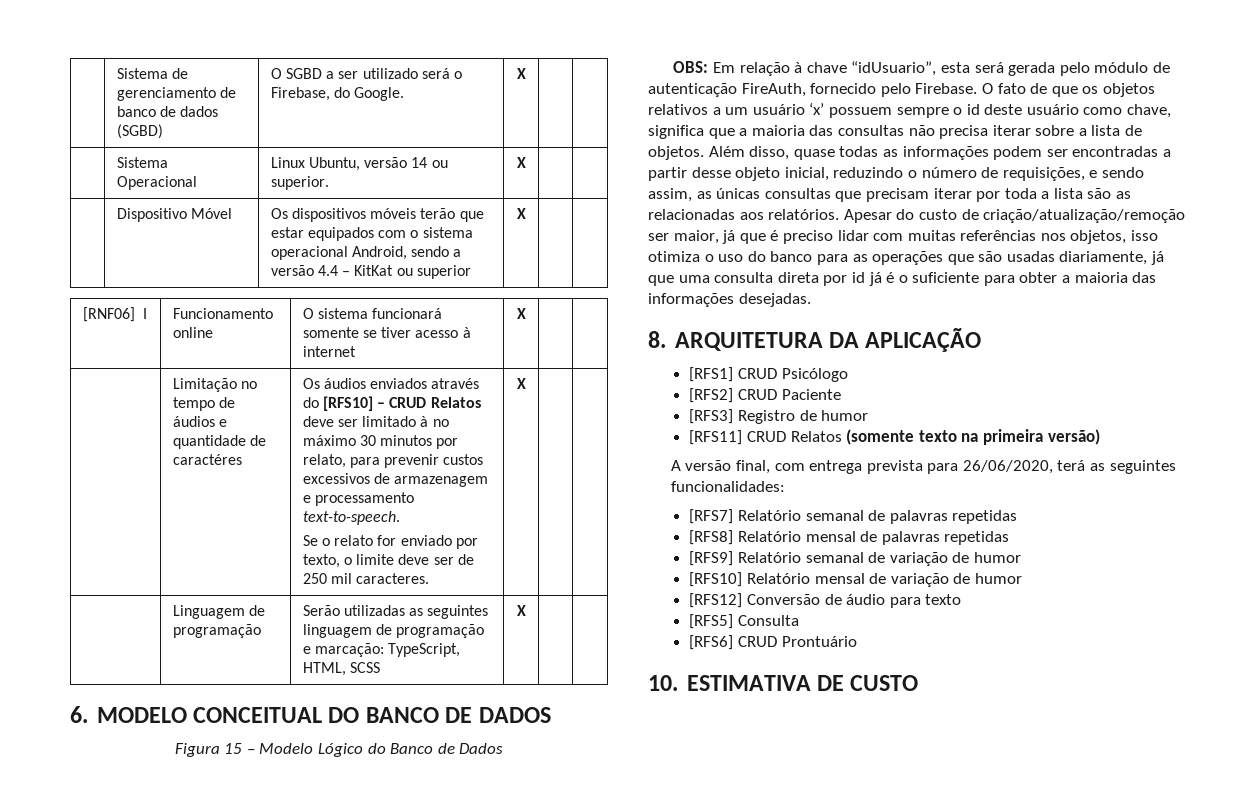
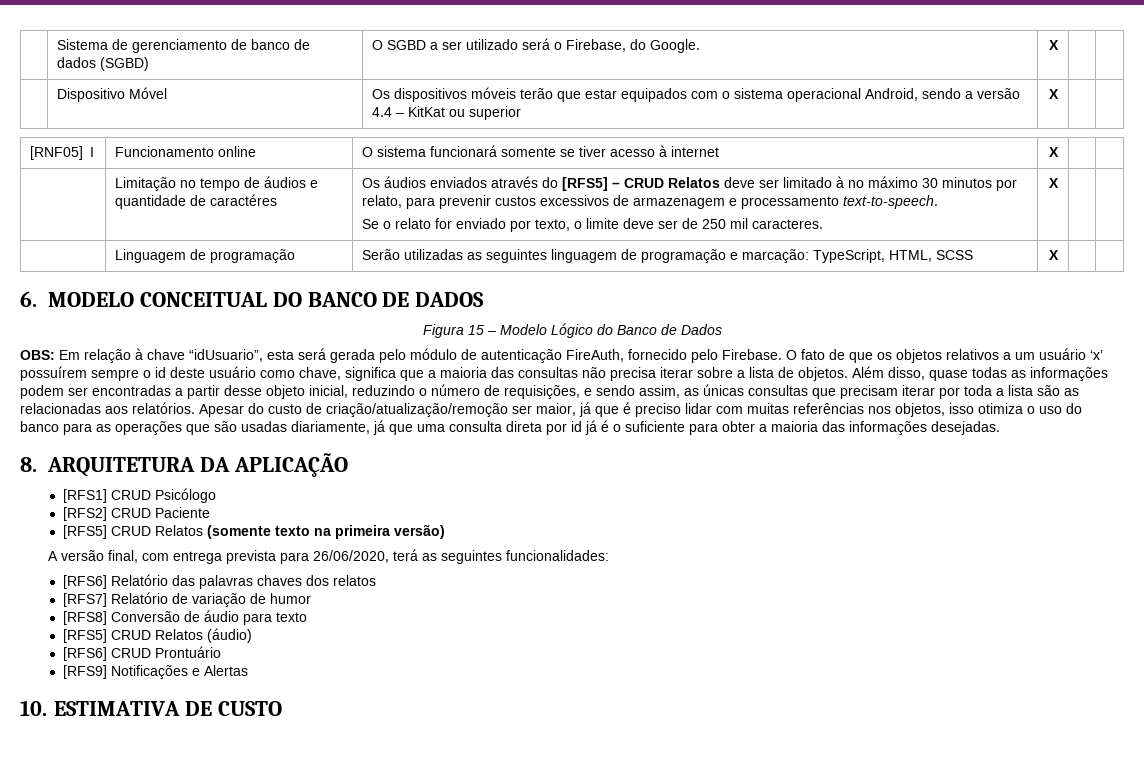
[116,157,168,168] [116,176,197,190] [270,157,448,171] [270,176,329,190] [516,157,526,168] // | Sistema Operacional | Linux Ubuntu, versão 14 ou superior. | X | | -> (1059, 45) none
[82,307,135,322] [RNF06] -> [30,146,84,160] [RNF05]
[322,396,373,411] [RFS10] -> [562,177,609,191] [RFS5]
[828,107,892,118] possuem -> [20,366,87,381] possuírem
[689,409,869,424] [689,430,743,445] [RFS3] Registro de humor // [RFS11] -> [63,525,108,539] [RFS5]
[689,509,1018,524] [689,530,1010,545] [689,551,1021,566] [689,572,1022,587] [689,593,743,608] [RFS7] Relatório semanal de palavras repetidas // [RFS8] Relatório mensal de palavras repetidas // [RFS9] Relatório semanal de variação de humor // [RFS10] Relatório mensal de variação de humor // [RFS12] -> [63,574,377,589] [63,592,312,607] [63,611,108,625] [RFS6] Relatório das palavras chaves dos relatos // [RFS7] Relatório de variação de humor // [RFS8]
[738,615,800,626] Consulta -> [111,628,253,643] CRUD Relatos (áudio)
(857, 641) none -> [63,665,249,679] // [RFS9] Notificações e Alertas

